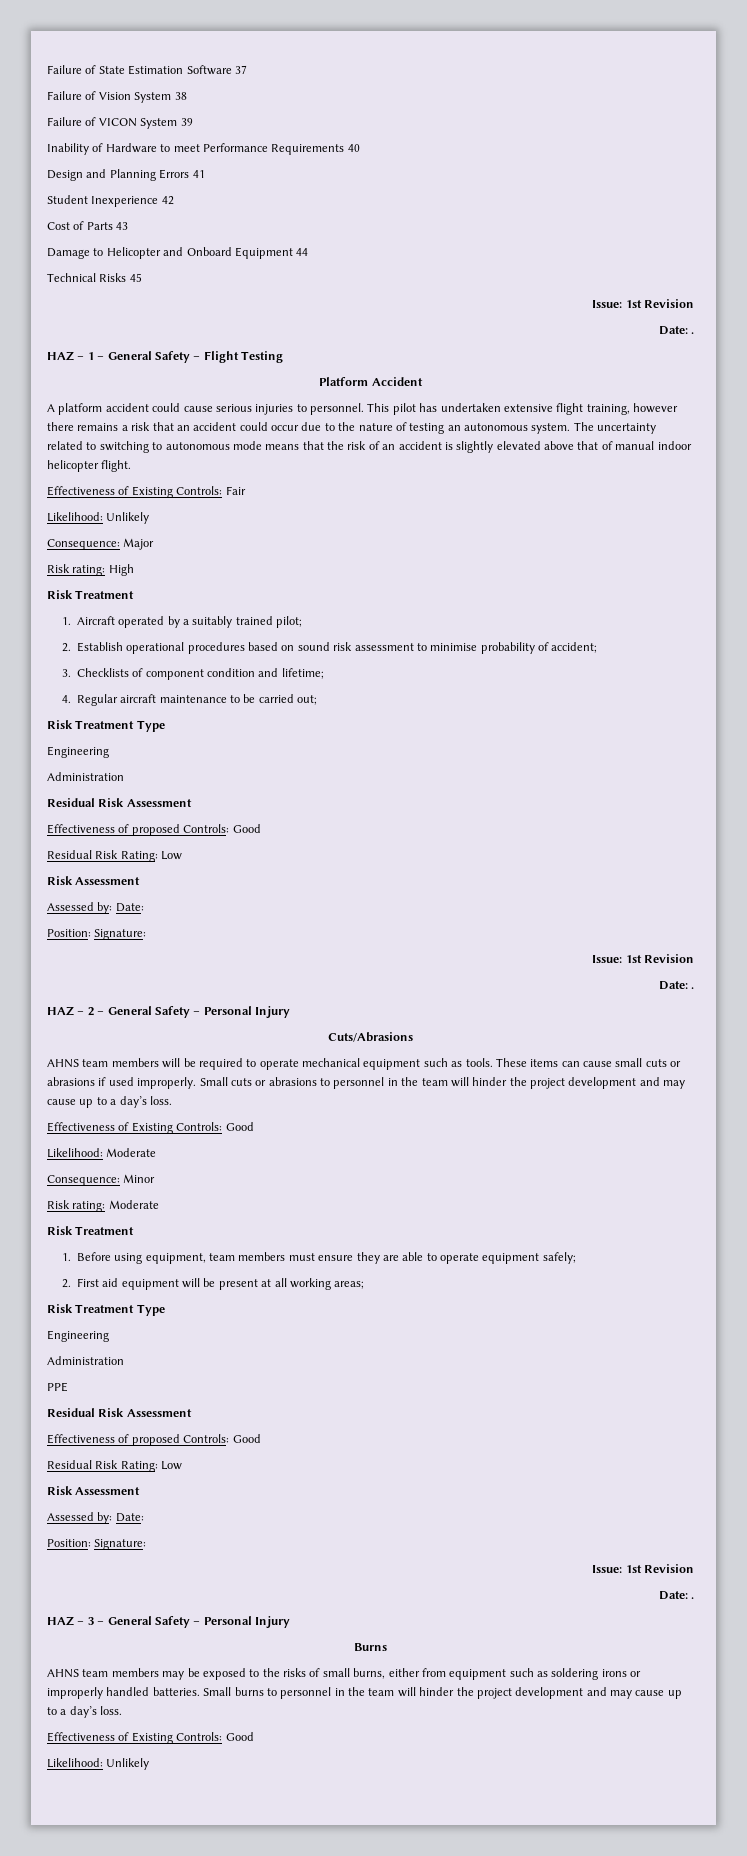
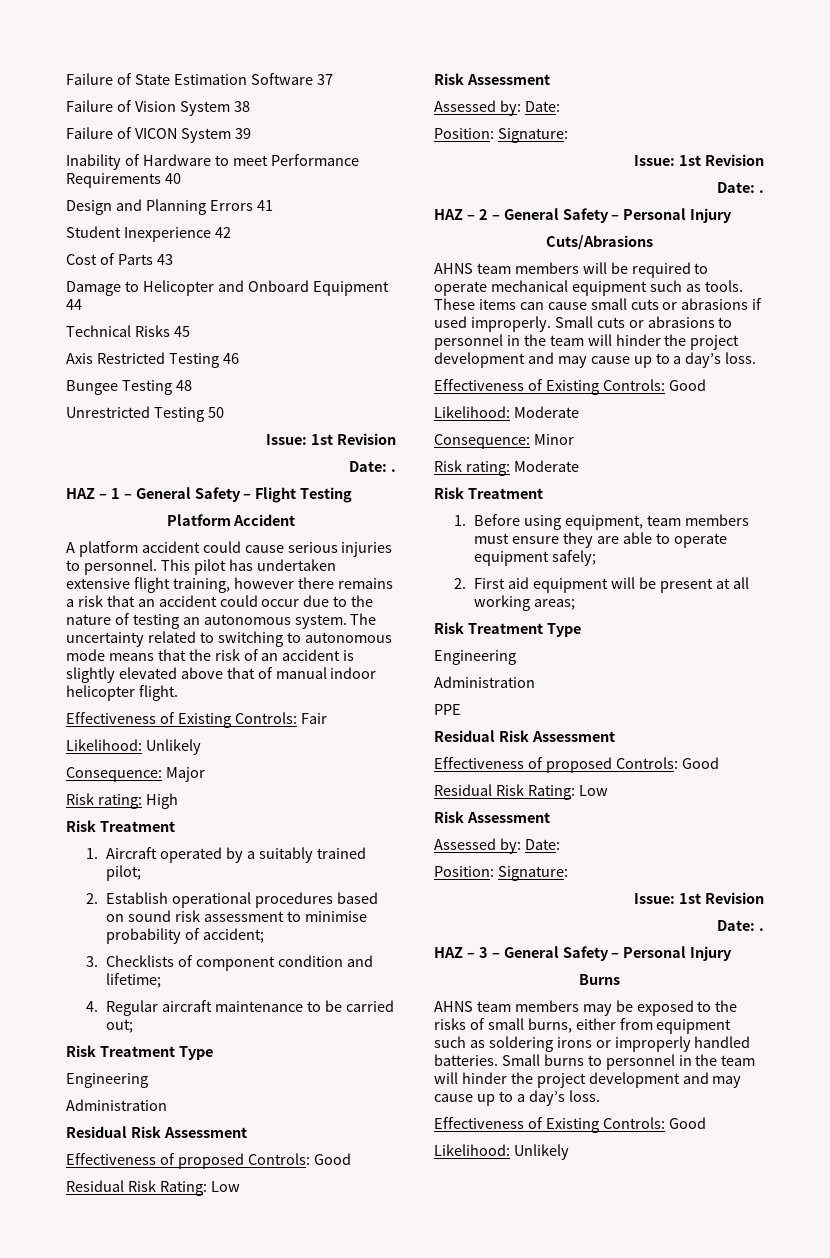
(142, 277) none -> [66,352,239,368] [66,380,192,395] [66,406,224,422] // Axis Restricted Testing 46 // Bungee Testing 48 // Unrestricted Testing 50

